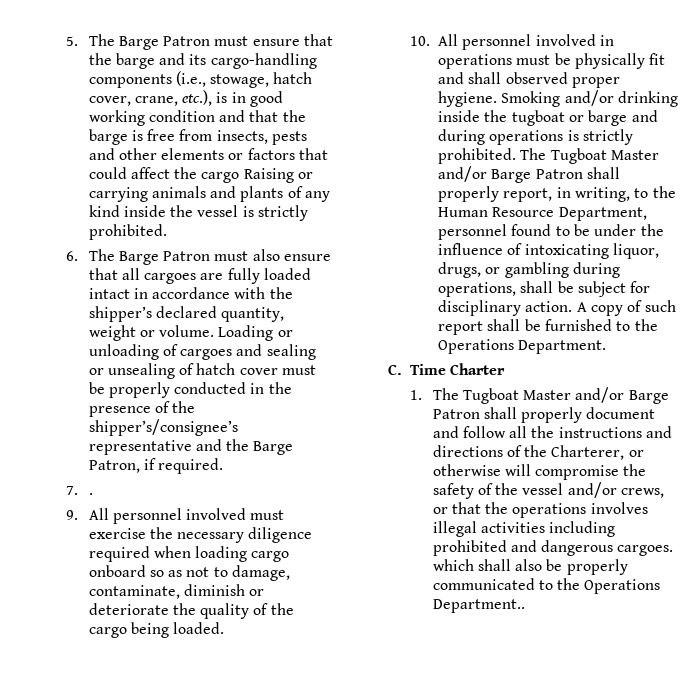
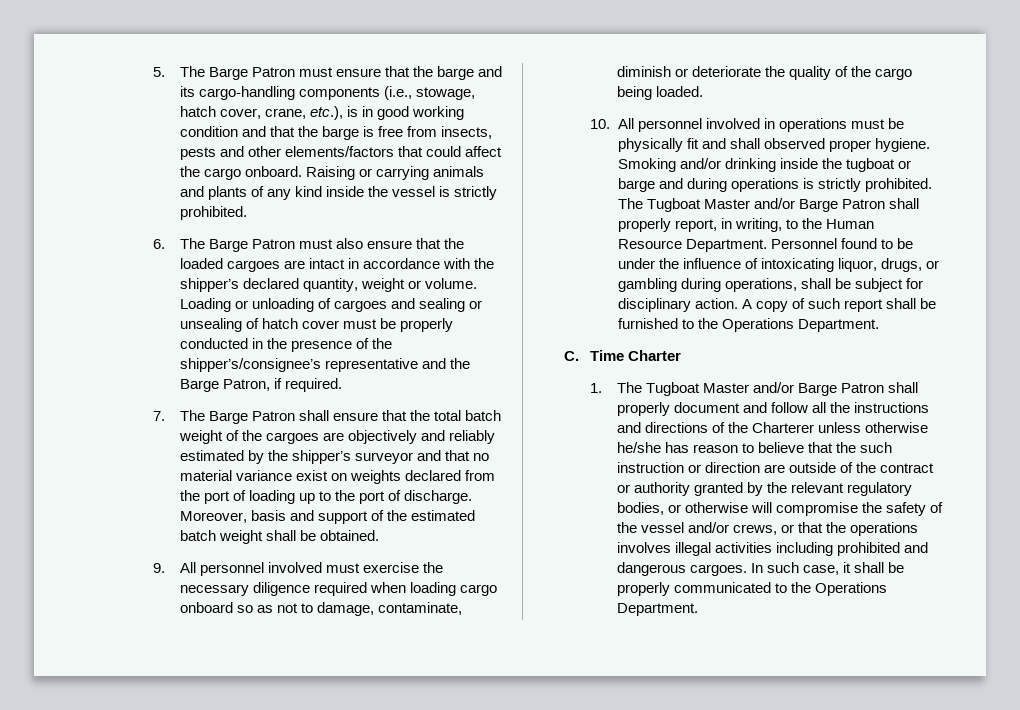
[161,148,295,160] elements or factors -> [284,146,394,157] elements/factors
(240, 177) none -> [244,166,302,177] onboard.
[121,268,312,284] all cargoes are fully loaded -> [443,238,464,249] [179,258,305,272] the loaded cargoes are
[88,493,93,495] . -> [179,410,501,424] [178,430,495,444] [179,450,489,464] [179,470,495,484] [179,490,472,504] [179,510,475,524] [179,530,379,544] The Barge Patron shall ensure that the total batch weight of the cargoes are objectively and reliably estimated by the shipper’s surveyor and that no material variance exist on weights declared from the port of loading up to the port of discharge. Moreover, basis and support of the estimated batch weight shall be obtained.
[558,207,647,221] [438,224,508,240] Department, personnel -> [685,238,837,252] Department. Personnel
[551,445,625,460] Charterer, -> [751,422,928,433] [616,442,892,453] [616,462,934,473] [616,482,912,496] [616,502,664,515] Charterer unless otherwise he/she has reason to believe that the such instruction or direction are outside of the contract or authority granted by the relevant regulatory bodies,
[432,559,543,571] which shall also -> [750,562,884,575] In such case, it shall
[432,599,525,613] Department.. -> [616,603,698,616] Department.

